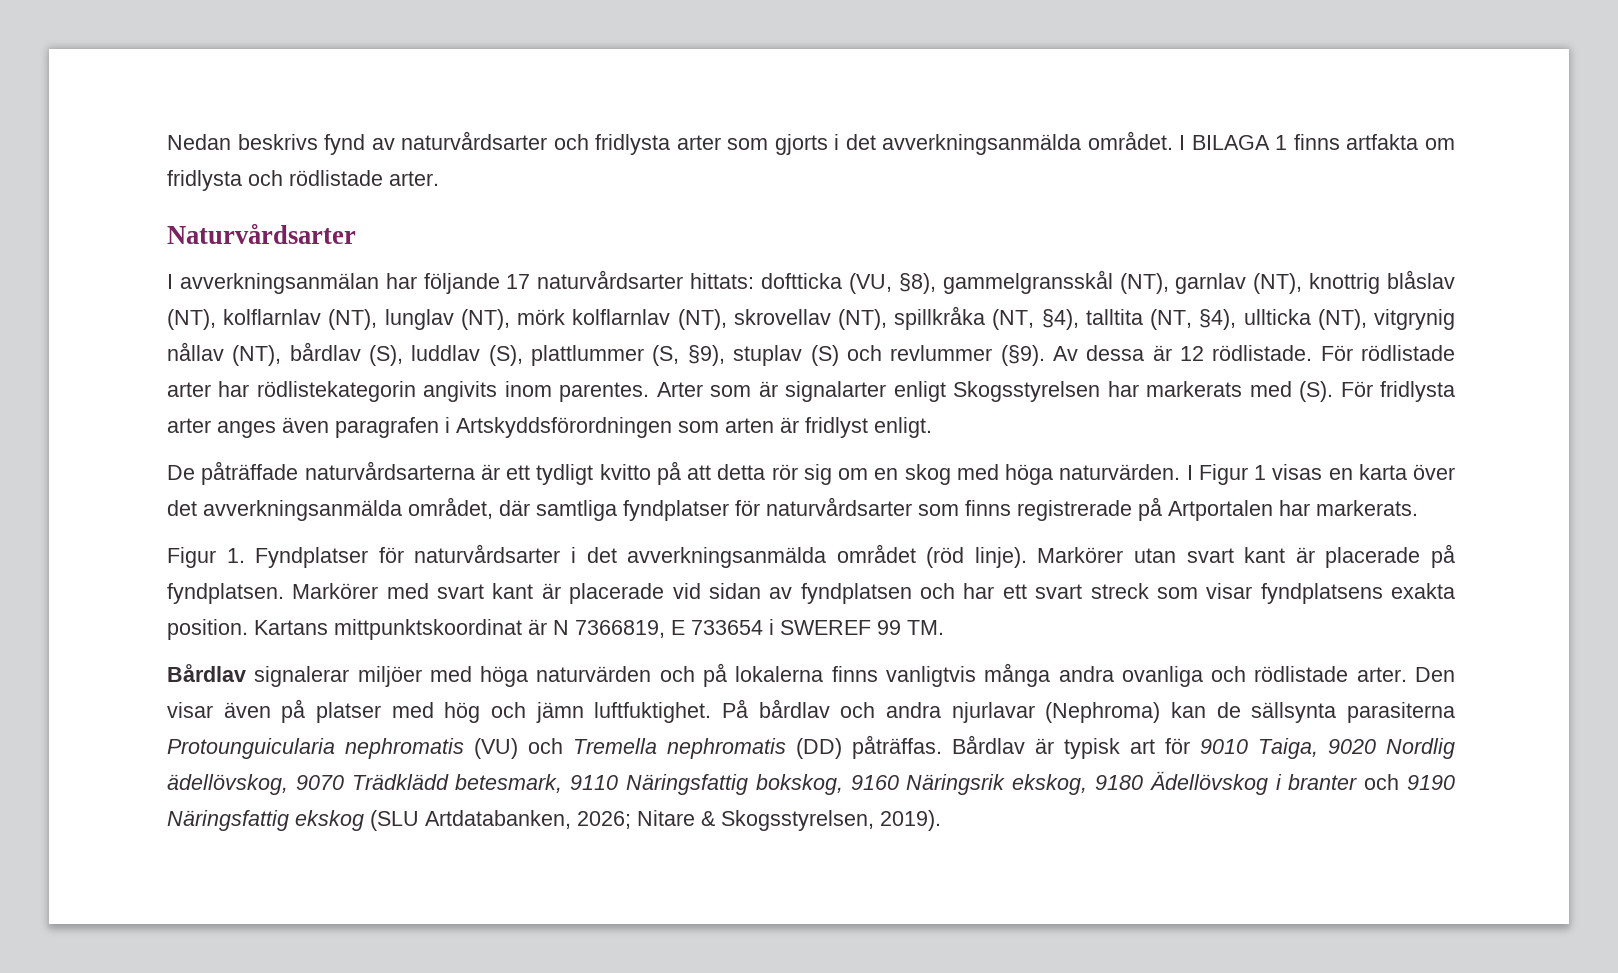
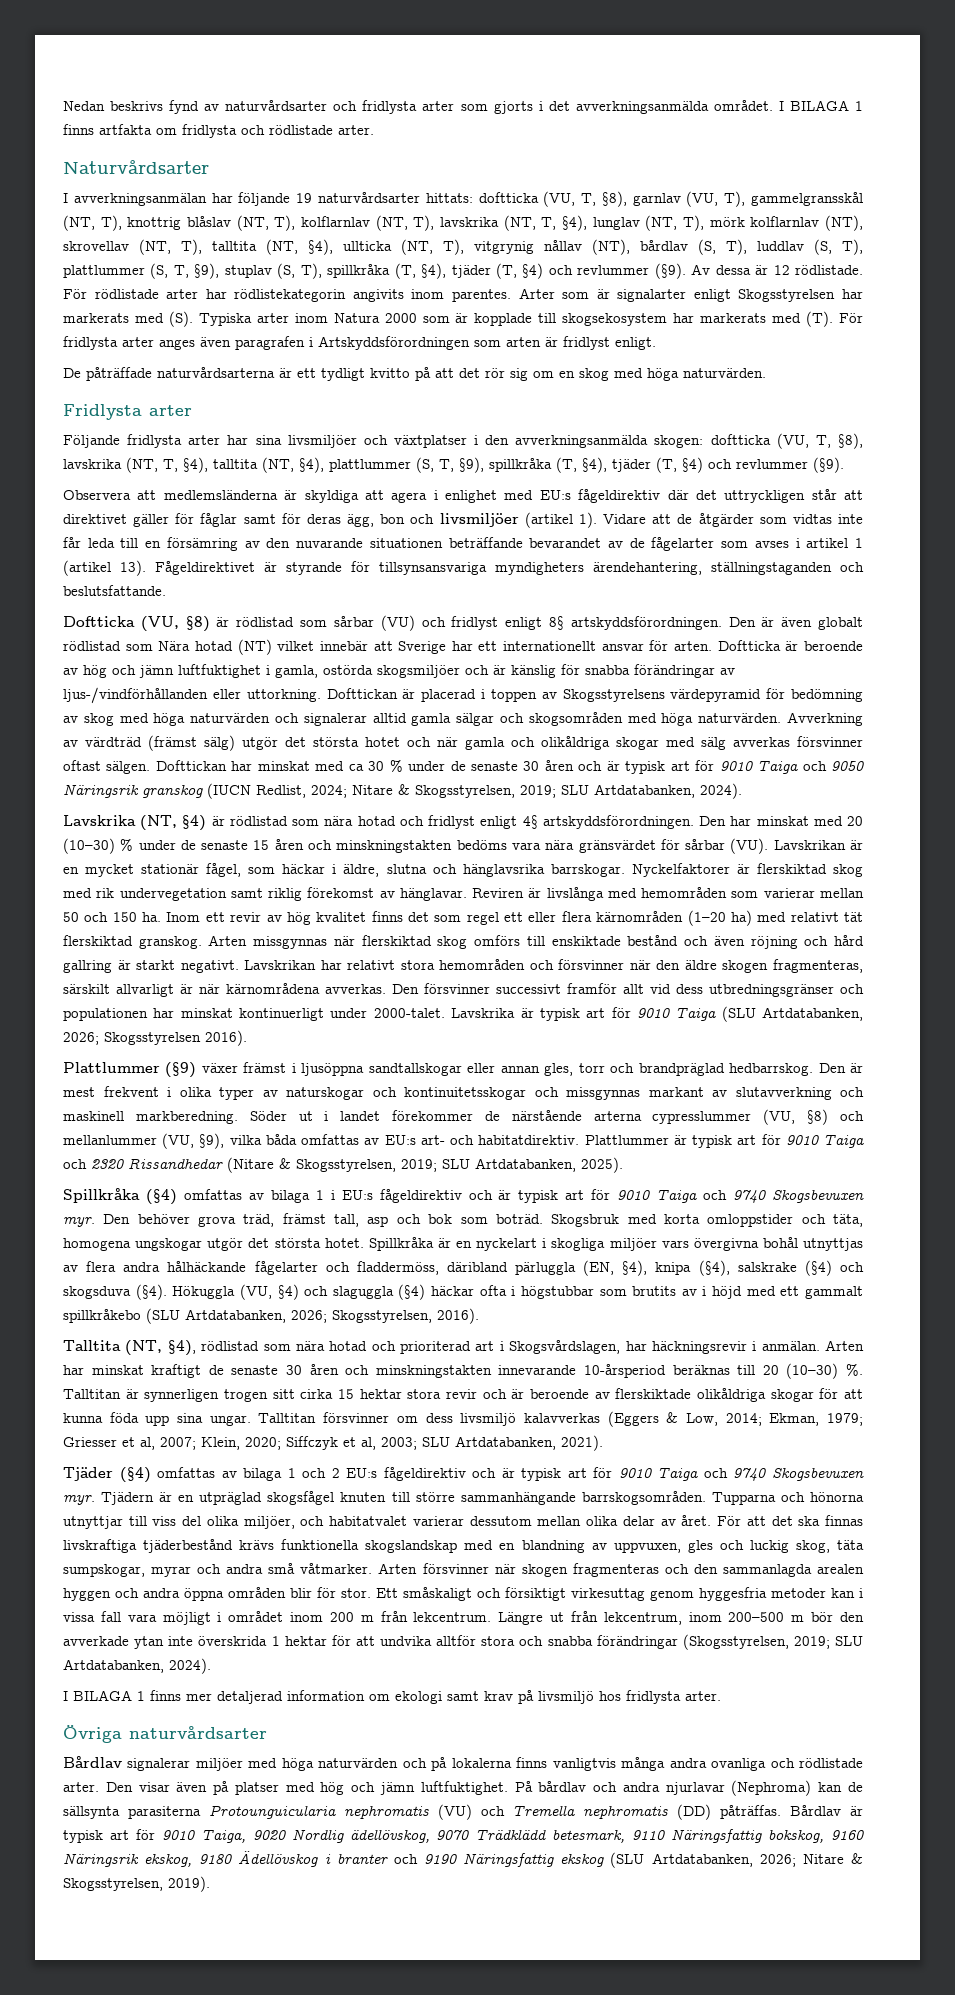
[506,274,531,289] 17 -> [296,193,313,203] 19
[898,270,1455,294] [167,306,1079,330] §8), gammelgransskål (NT), garnlav (NT), knottrig blåslav (NT), kolflarnlav (NT), lunglav (NT), mörk kolflarnlav (NT), skrovellav (NT), spillkråka (NT, §4), -> [581,191,864,207] [63,215,863,231] [63,239,202,255] T, §8), garnlav (VU, T), gammelgransskål (NT, T), knottrig blåslav (NT, T), kolflarnlav (NT, T), lavskrika (NT, T, §4), lunglav (NT, T), mörk kolflarnlav (NT), skrovellav (NT, T),
[1317,309,1367,330] (NT), -> [401,239,464,255] (NT, T),
[369,345,680,366] (S), luddlav (S), plattlummer (S, -> [698,239,863,255] [63,263,189,279] (S, T), luddlav (S, T), plattlummer (S, T,
[810,345,839,366] (S) -> [277,263,544,279] (S, T), spillkråka (T, §4), tjäder (T, §4)
(1334, 391) none -> [198,311,834,327] Typiska arter inom Natura 2000 som är kopplade till skogsekosystem har markerats med (T).
[717,464,766,480] detta -> [459,368,480,378] det
[1186,464,1455,485] [167,497,1418,521] [167,544,1455,568] [167,583,1455,604] [167,619,944,640] I Figur 1 visas en karta över det avverkningsanmälda området, där samtliga fyndplatser för naturvårdsarter som finns registrerade på Artportalen har markerats. // Figur 1. Fyndplatser för naturvårdsarter i det avverkningsanmälda området (röd linje). Markörer utan svart kant är placerade på fyndplatsen. Markörer med svart kant är placerade vid sidan av fyndplatsen och har ett svart streck som visar fyndplatsens exakta position. Kartans mittpunktskoordinat är N 7366819, E 733654 i SWEREF 99 TM. -> [63,404,192,420] [63,433,863,449] [63,457,844,473] [63,489,863,503] [63,512,863,528] [63,537,863,551] [63,560,864,576] [63,585,166,596] [63,615,863,632] [63,639,863,655] [63,664,735,678] [63,687,863,704] [63,712,863,726] [63,735,863,751] [63,759,865,774] [63,783,742,799] [63,815,864,831] [63,838,863,854] [63,863,864,877] [63,887,864,901] [63,910,864,926] [63,935,865,949] [63,959,863,973] [63,983,864,997] [63,1006,863,1022] [63,1030,247,1046] [63,1062,864,1078] [63,1086,864,1100] [63,1109,864,1125] [63,1133,865,1149] [63,1157,623,1173] [63,1188,865,1205] [63,1213,864,1227] [63,1237,863,1251] [63,1260,864,1276] [63,1284,864,1300] [63,1308,479,1324] [63,1340,864,1356] [63,1363,864,1379] [63,1388,863,1402] [63,1411,863,1427] [63,1435,603,1451] [63,1467,864,1483] [63,1491,865,1505] [63,1515,863,1529] [63,1539,864,1553] [63,1563,864,1577] [63,1587,863,1601] [63,1611,865,1625] [63,1634,863,1650] [63,1658,211,1674] [63,1690,721,1704] [63,1725,267,1743] // Fridlysta arter // Följande fridlysta arter har sina livsmiljöer och växtplatser i den avverkningsanmälda skogen: doftticka (VU, T, §8), lavskrika (NT, T, §4), talltita (NT, §4), plattlummer (S, T, §9), spillkråka (T, §4), tjäder (T, §4) och revlummer (§9). // Observera att medlemsländerna är skyldiga att agera i enlighet med EU:s fågeldirektiv där det uttryckligen står att direktivet gäller för fåglar samt för deras ägg, bon och livsmiljöer (artikel 1). Vidare att de åtgärder som vidtas inte får leda till en försämring av den nuvarande situationen beträffande bevarandet av de fågelarter som avses i artikel 1 (artikel 13). Fågeldirektivet är styrande för tillsynsansvariga myndigheters ärendehantering, ställningstaganden och beslutsfattande. // Doftticka (VU, §8) är rödlistad som sårbar (VU) och fridlyst enligt 8§ artskyddsförordningen. Den är även globalt rödlistad som Nära hotad (NT) vilket innebär att Sverige har ett internationellt ansvar för arten. Doftticka är beroende av hög och jämn luftfuktighet i gamla, ostörda skogsmiljöer och är känslig för snabba förändringar av ljus-/vindförhållanden eller uttorkning. Dofttickan är placerad i toppen av Skogsstyrelsens värdepyramid för bedömning av skog med höga naturvärden och signalerar alltid gamla sälgar och skogsområden med höga naturvärden. Avverkning av värdträd (främst sälg) utgör det största hotet och när gamla och olikåldriga skogar med sälg avverkas försvinner oftast sälgen. Dofttickan har minskat med ca 30 % under de senaste 30 åren och är typisk art för 9010 Taiga och 9050 Näringsrik granskog (IUCN Redlist, 2024; Nitare & Skogsstyrelsen, 2019; SLU Artdatabanken, 2024). // Lavskrika (NT, §4) är rödlistad som nära hotad och fridlyst enligt 4§ artskyddsförordningen. Den har minskat med 20 (10–30) % under de senaste 15 åren och minskningstakten bedöms vara nära gränsvärdet för sårbar (VU). Lavskrikan är en mycket stationär fågel, som häckar i äldre, slutna och hänglavsrika barrskogar. Nyckelfaktorer är flerskiktad skog med rik undervegetation samt riklig förekomst av hänglavar. Reviren är livslånga med hemområden som varierar mellan 50 och 150 ha. Inom ett revir av hög kvalitet finns det som regel ett eller flera kärnområden (1–20 ha) med relativt tät flerskiktad granskog. Arten missgynnas när flerskiktad skog omförs till enskiktade bestånd och även röjning och hård gallring är starkt negativt. Lavskrikan har relativt stora hemområden och försvinner när den äldre skogen fragmenteras, särskilt allvarligt är när kärnområdena avverkas. Den försvinner successivt framför allt vid dess utbredningsgränser och populationen har minskat kontinuerligt under 2000-talet. Lavskrika är typisk art för 9010 Taiga (SLU Artdatabanken, 2026; Skogsstyrelsen 2016). // Plattlummer (§9) växer främst i ljusöppna sandtallskogar eller annan gles, torr och brandpräglad hedbarrskog. Den är mest frekvent i olika typer av naturskogar och kontinuitetsskogar och missgynnas markant av slutavverkning och maskinell markberedning. Söder ut i landet förekommer de närstående arterna cypresslummer (VU, §8) och mellanlummer (VU, §9), vilka båda omfattas av EU:s art- och habitatdirektiv. Plattlummer är typisk art för 9010 Taiga och 2320 Rissandhedar (Nitare & Skogsstyrelsen, 2019; SLU Artdatabanken, 2025). // Spillkråka (§4) omfattas av bilaga 1 i EU:s fågeldirektiv och är typisk art för 9010 Taiga och 9740 Skogsbevuxen myr. Den behöver grova träd, främst tall, asp och bok som boträd. Skogsbruk med korta omloppstider och täta, homogena ungskogar utgör det största hotet. Spillkråka är en nyckelart i skogliga miljöer vars övergivna bohål utnyttjas av flera andra hålhäckande fågelarter och fladdermöss, däribland pärluggla (EN, §4), knipa (§4), salskrake (§4) och skogsduva (§4). Hökuggla (VU, §4) och slaguggla (§4) häckar ofta i högstubbar som brutits av i höjd med ett gammalt spillkråkebo (SLU Artdatabanken, 2026; Skogsstyrelsen, 2016). // Talltita (NT, §4), rödlistad som nära hotad och prioriterad art i Skogsvårdslagen, har häckningsrevir i anmälan. Arten har minskat kraftigt de senaste 30 åren och minskningstakten innevarande 10-årsperiod beräknas till 20 (10–30) %. Talltitan är synnerligen trogen sitt cirka 15 hektar stora revir och är beroende av flerskiktade olikåldriga skogar för att kunna föda upp sina ungar. Talltitan försvinner om dess livsmiljö kalavverkas (Eggers & Low, 2014; Ekman, 1979; Griesser et al, 2007; Klein, 2020; Siffczyk et al, 2003; SLU Artdatabanken, 2021). // Tjäder (§4) omfattas av bilaga 1 och 2 EU:s fågeldirektiv och är typisk art för 9010 Taiga och 9740 Skogsbevuxen myr. Tjädern är en utpräglad skogsfågel knuten till större sammanhängande barrskogsområden. Tupparna och hönorna utnyttjar till viss del olika miljöer, och habitatvalet varierar dessutom mellan olika delar av året. För att det ska finnas livskraftiga tjäderbestånd krävs funktionella skogslandskap med en blandning av uppvuxen, gles och luckig skog, täta sumpskogar, myrar och andra små våtmarker. Arten försvinner när skogen fragmenteras och den sammanlagda arealen hyggen och andra öppna områden blir för stor. Ett småskaligt och försiktigt virkesuttag genom hyggesfria metoder kan i vissa fall vara möjligt i området inom 200 m från lekcentrum. Längre ut från lekcentrum, inom 200–500 m bör den avverkade ytan inte överskrida 1 hektar för att undvika alltför stora och snabba förändringar (Skogsstyrelsen, 2019; SLU Artdatabanken, 2024). // I BILAGA 1 finns mer detaljerad information om ekologi samt krav på livsmiljö hos fridlysta arter. // Övriga naturvårdsarter

